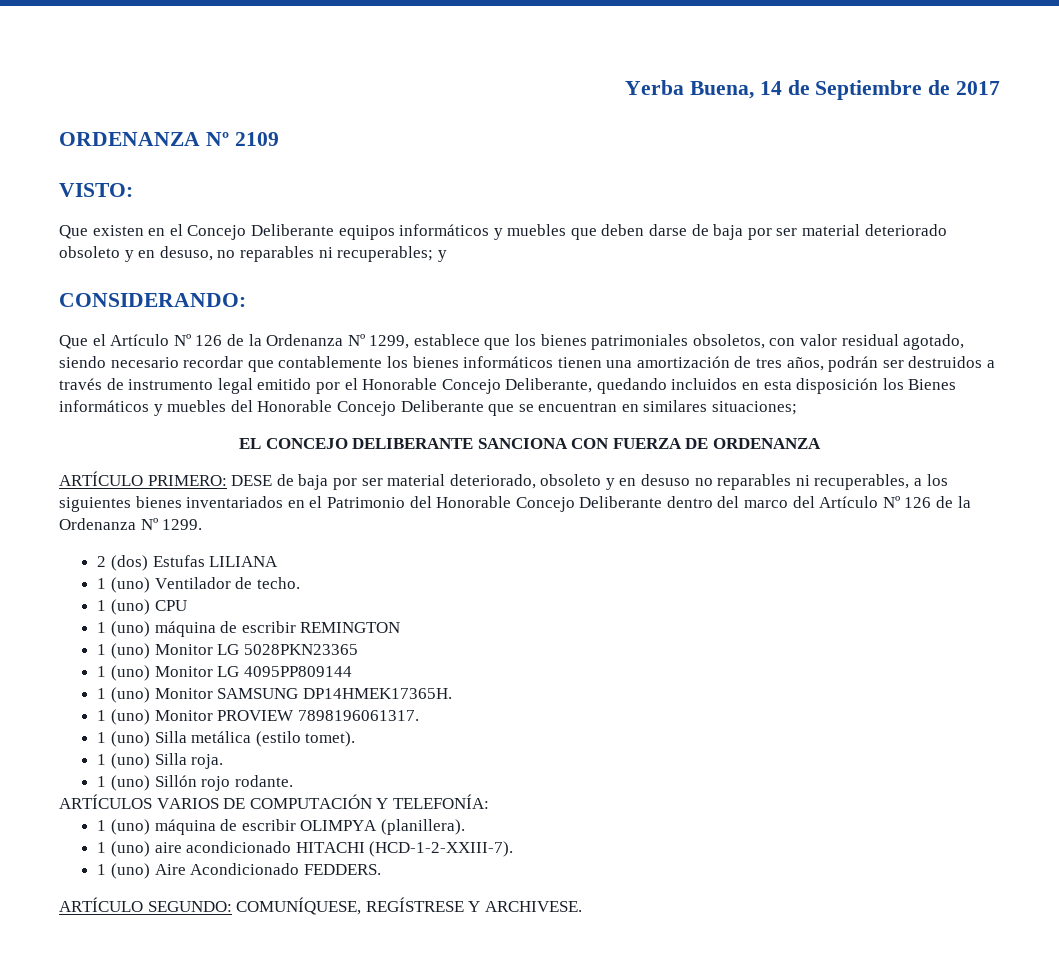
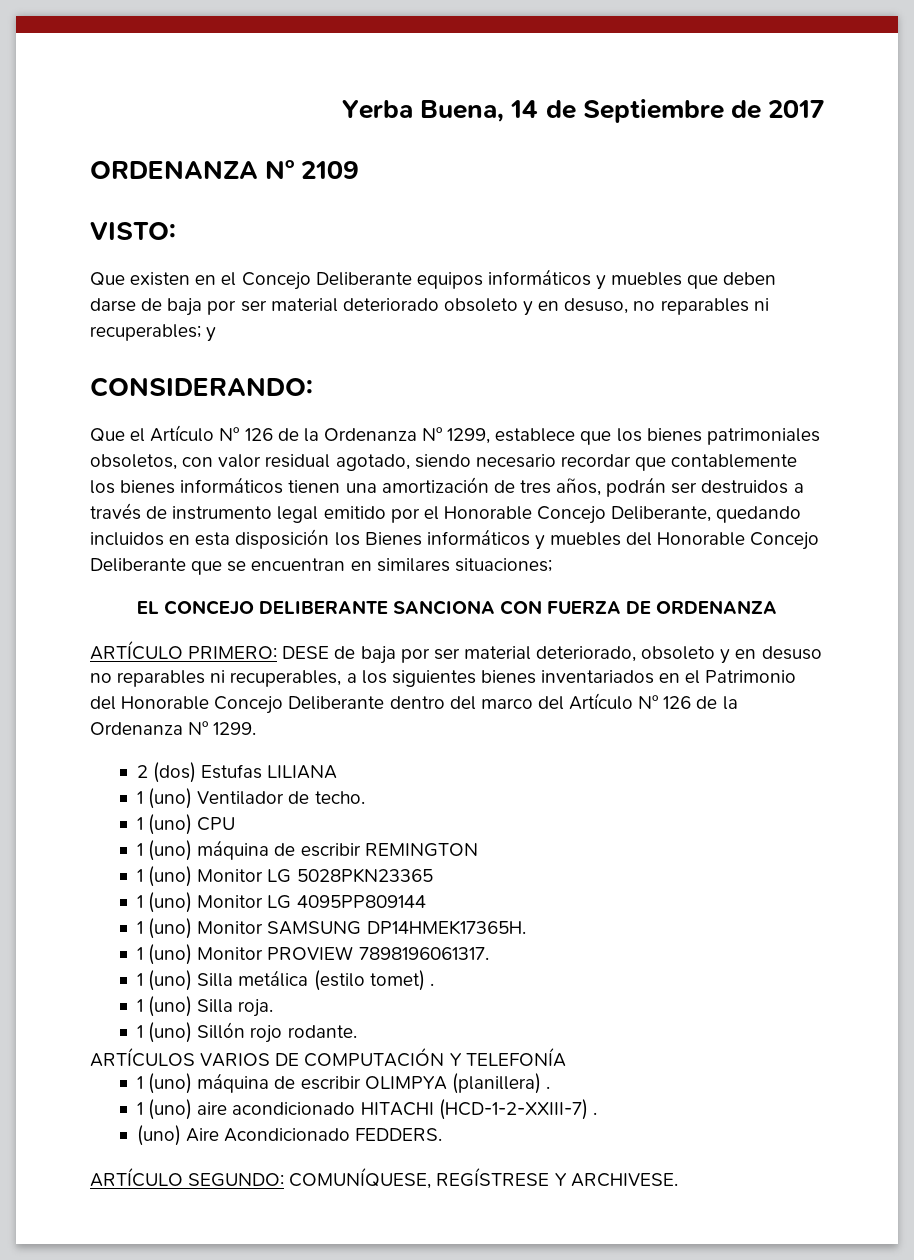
[305,731,356,747] tomet). -> [369,970,434,991] tomet) .
[392,794,489,809] TELEFONÍA: -> [465,1047,566,1067] TELEFONÍA
[380,819,465,835] (planillera). -> [451,1073,550,1094] (planillera) .
[369,841,514,857] [97,864,107,875] (HCD-1-2-XXIII-7). // 1 -> [438,1099,597,1120] (HCD-1-2-XXIII-7) . //

